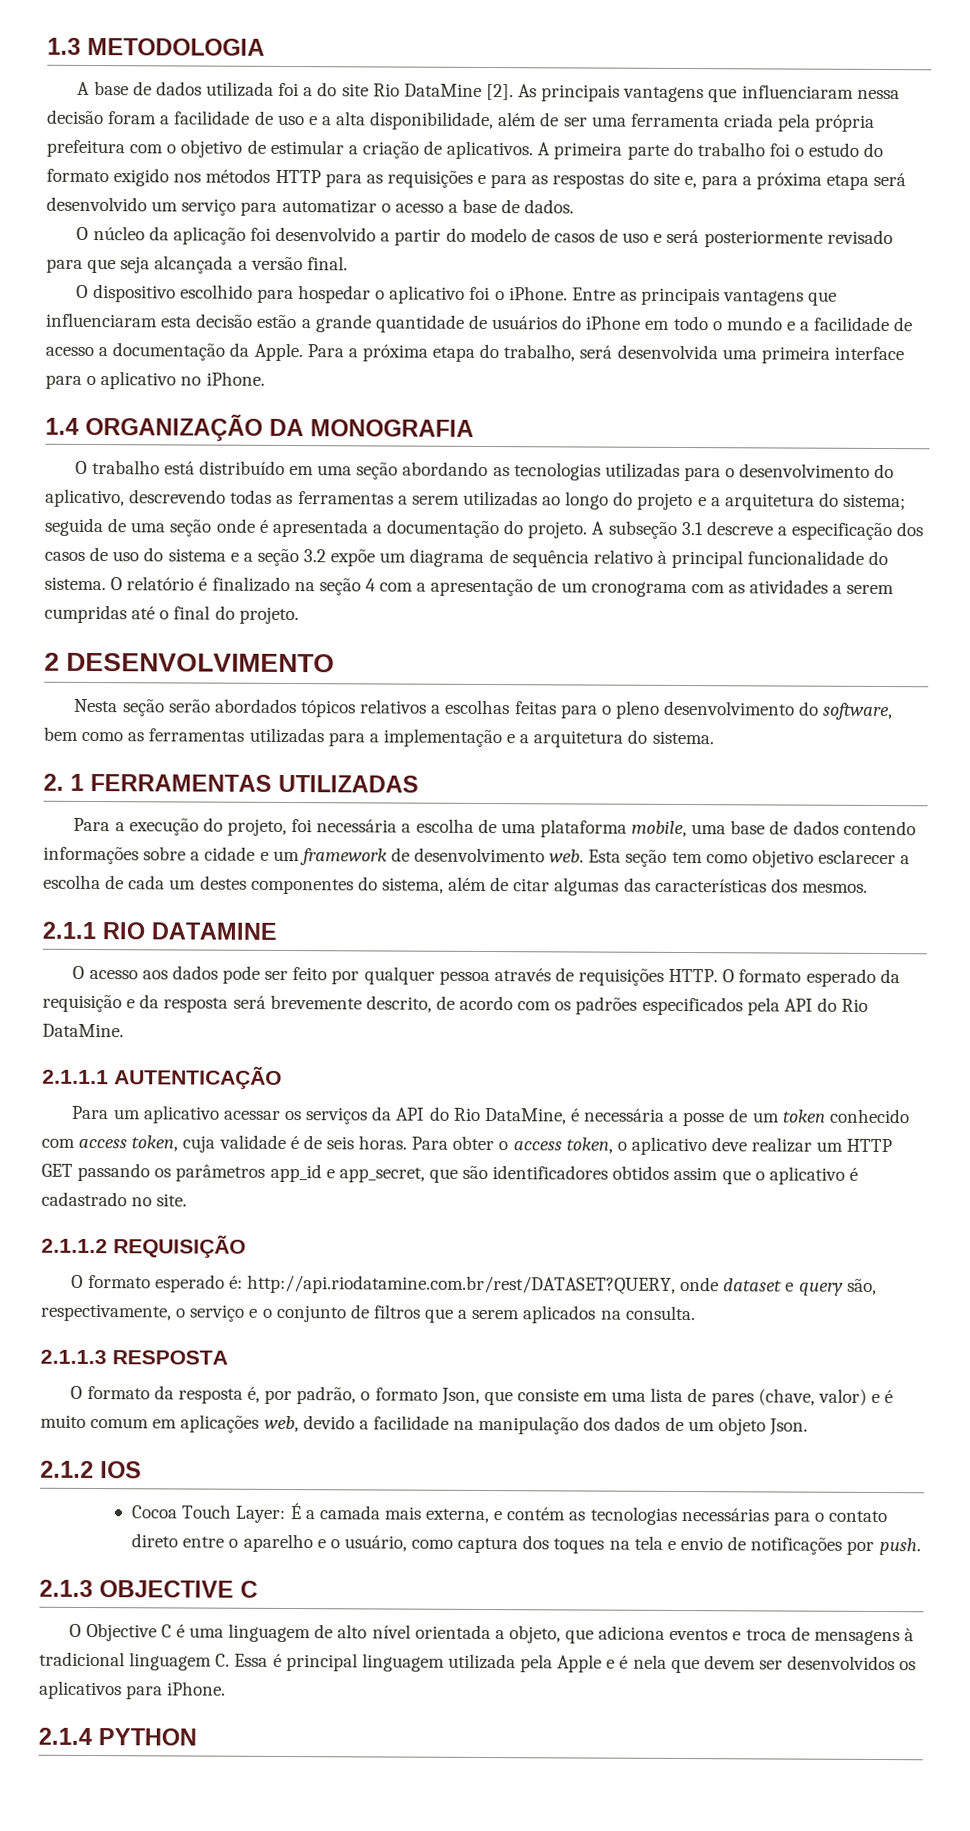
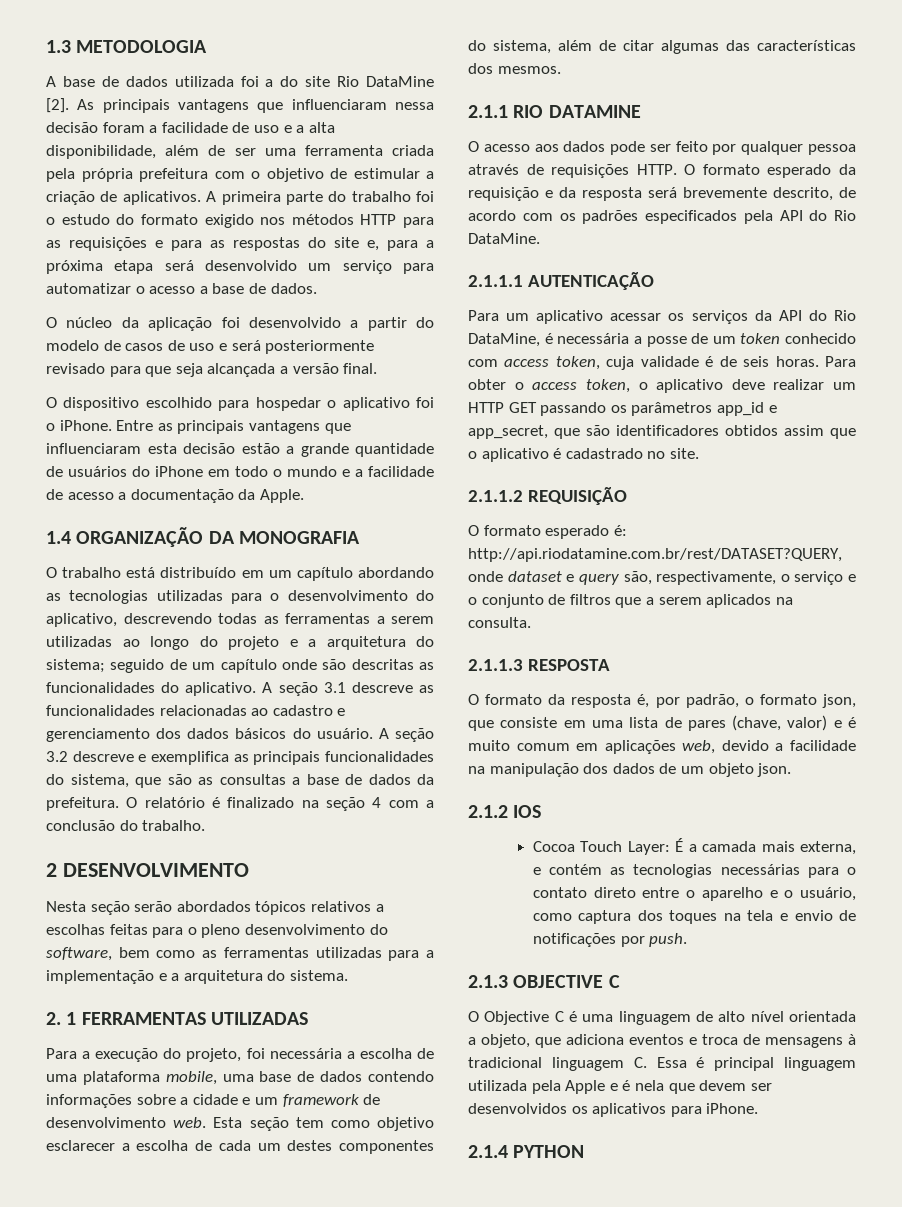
[306,343,904,364] [45,371,265,390] Para a próxima etapa do trabalho, será desenvolvida uma primeira interface para o aplicativo no iPhone. -> (304, 496) none
[317,462,399,480] uma seção -> [268,567,353,581] um capítulo
[44,517,924,541] [44,546,889,569] [44,576,106,591] seguida de uma seção onde é apresentada a documentação do projeto. A subseção 3.1 descreve a especificação dos casos de uso do sistema e a seção 3.2 expõe um diagrama de sequência relativo à principal funcionalidade do sistema. -> [110,659,434,673] [46,682,435,696] [46,705,346,716] [46,728,435,742] [46,751,434,765] [46,774,434,788] [46,797,119,811] seguido de um capítulo onde são descritas as funcionalidades do aplicativo. A seção 3.1 descreve as funcionalidades relacionadas ao cadastro e gerenciamento dos dados básicos do usuário. A seção 3.2 descreve e exemplifica as principais funcionalidades do sistema, que são as consultas a base de dados da prefeitura.
[430,578,895,598] [44,604,299,625] apresentação de um cronograma com as atividades a serem cumpridas até o final do projeto. -> [46,820,206,831] conclusão do trabalho.
[440,1387,480,1405] Json, -> [822,694,856,708] json,
[768,1418,808,1436] Json. -> [757,763,792,777] json.

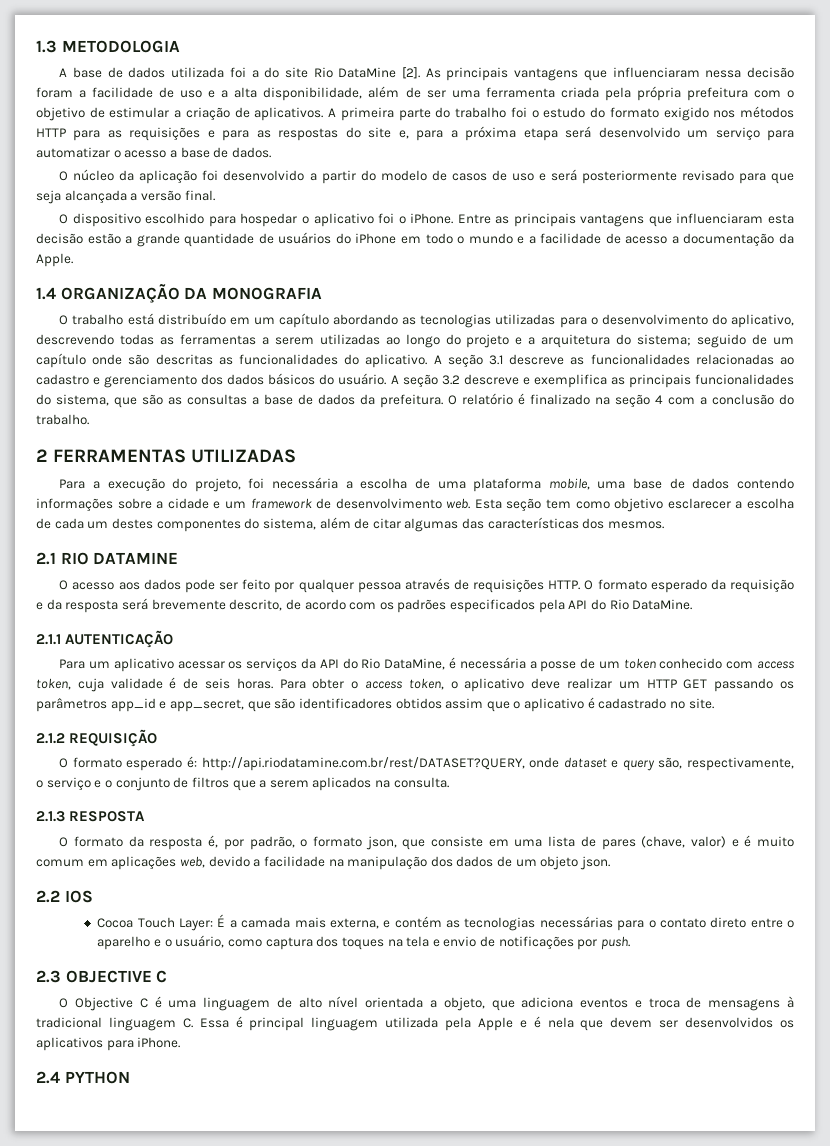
[62,863,249,877] [46,901,384,915] [46,924,388,938] [46,947,435,961] [46,970,348,984] [46,1012,77,1025] DESENVOLVIMENTO // Nesta seção serão abordados tópicos relativos a escolhas feitas para o pleno desenvolvimento do software, bem como as ferramentas utilizadas para a implementação e a arquitetura do sistema. // 2. 1 -> (48, 455) none
[468,105,508,118] 2.1.1 -> [36,552,56,565] 2.1
[468,275,523,287] 2.1.1.1 -> [36,634,61,645] 2.1.1
[468,490,523,502] 2.1.1.2 -> [36,733,65,744] 2.1.2
[468,659,523,671] 2.1.1.3 -> [36,811,65,822] 2.1.3
[468,805,508,818] 2.1.2 -> [36,890,60,903] 2.2
[468,975,508,988] 2.1.3 -> [36,970,61,983] 2.3
[468,1145,508,1158] 2.1.4 -> [36,1071,60,1084] 2.4

